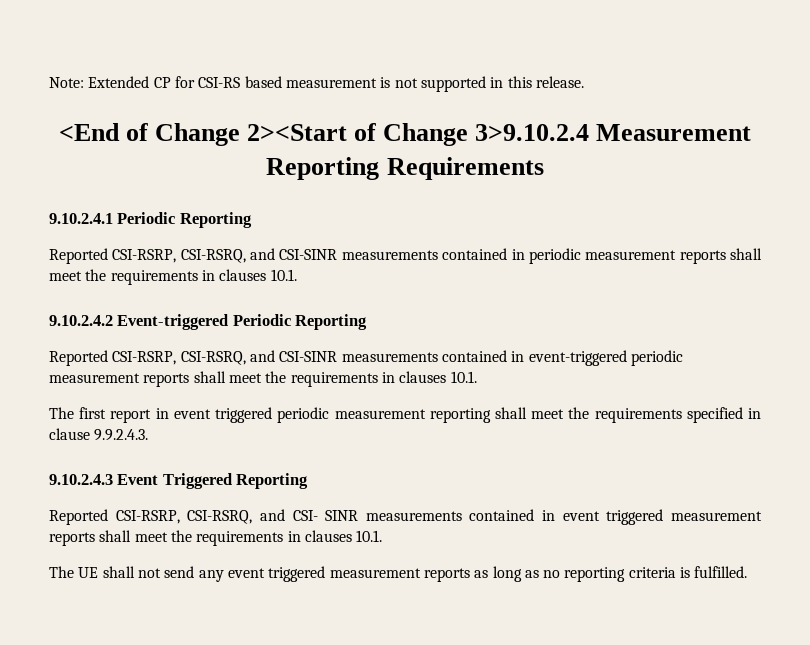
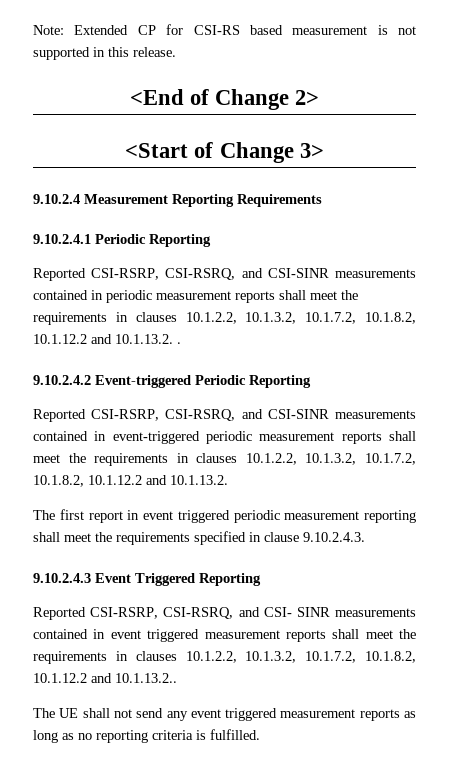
[246,123,590,146] 2><Start of Change 3>9.10.2.4 -> [295,90,320,105] [125,142,324,163] [33,194,80,204] 2> // <Start of Change 3> // 9.10.2.4
[270,269,297,281] 10.1. -> [185,312,416,324] [33,334,181,344] 10.1.2.2, 10.1.3.2, 10.1.7.2, 10.1.8.2, 10.1.12.2 and 10.1.13.2. .
[450,371,477,383] 10.1. -> [245,453,416,465] [33,475,228,487] 10.1.2.2, 10.1.3.2, 10.1.7.2, 10.1.8.2, 10.1.12.2 and 10.1.13.2.
[94,429,149,441] 9.9.2.4.3. -> [303,532,365,542] 9.10.2.4.3.
[356,530,383,542] 10.1. -> [185,651,416,663] [33,673,177,683] 10.1.2.2, 10.1.3.2, 10.1.7.2, 10.1.8.2, 10.1.12.2 and 10.1.13.2..

